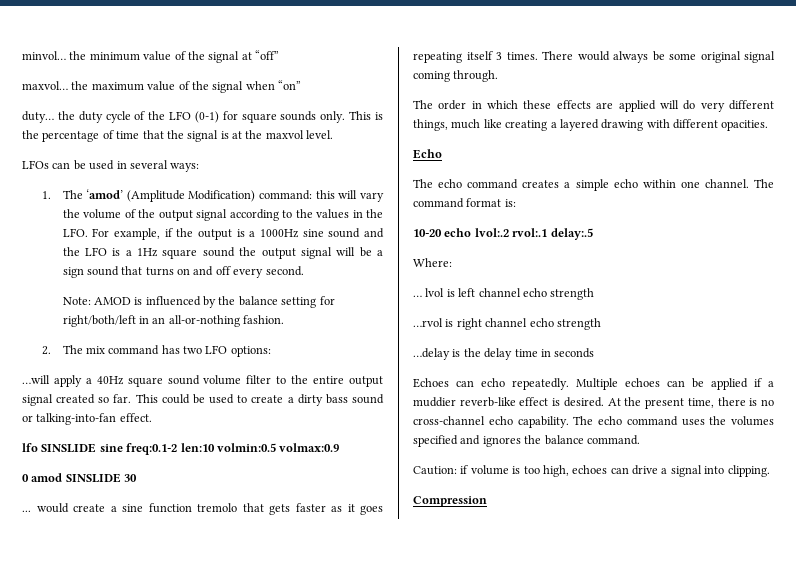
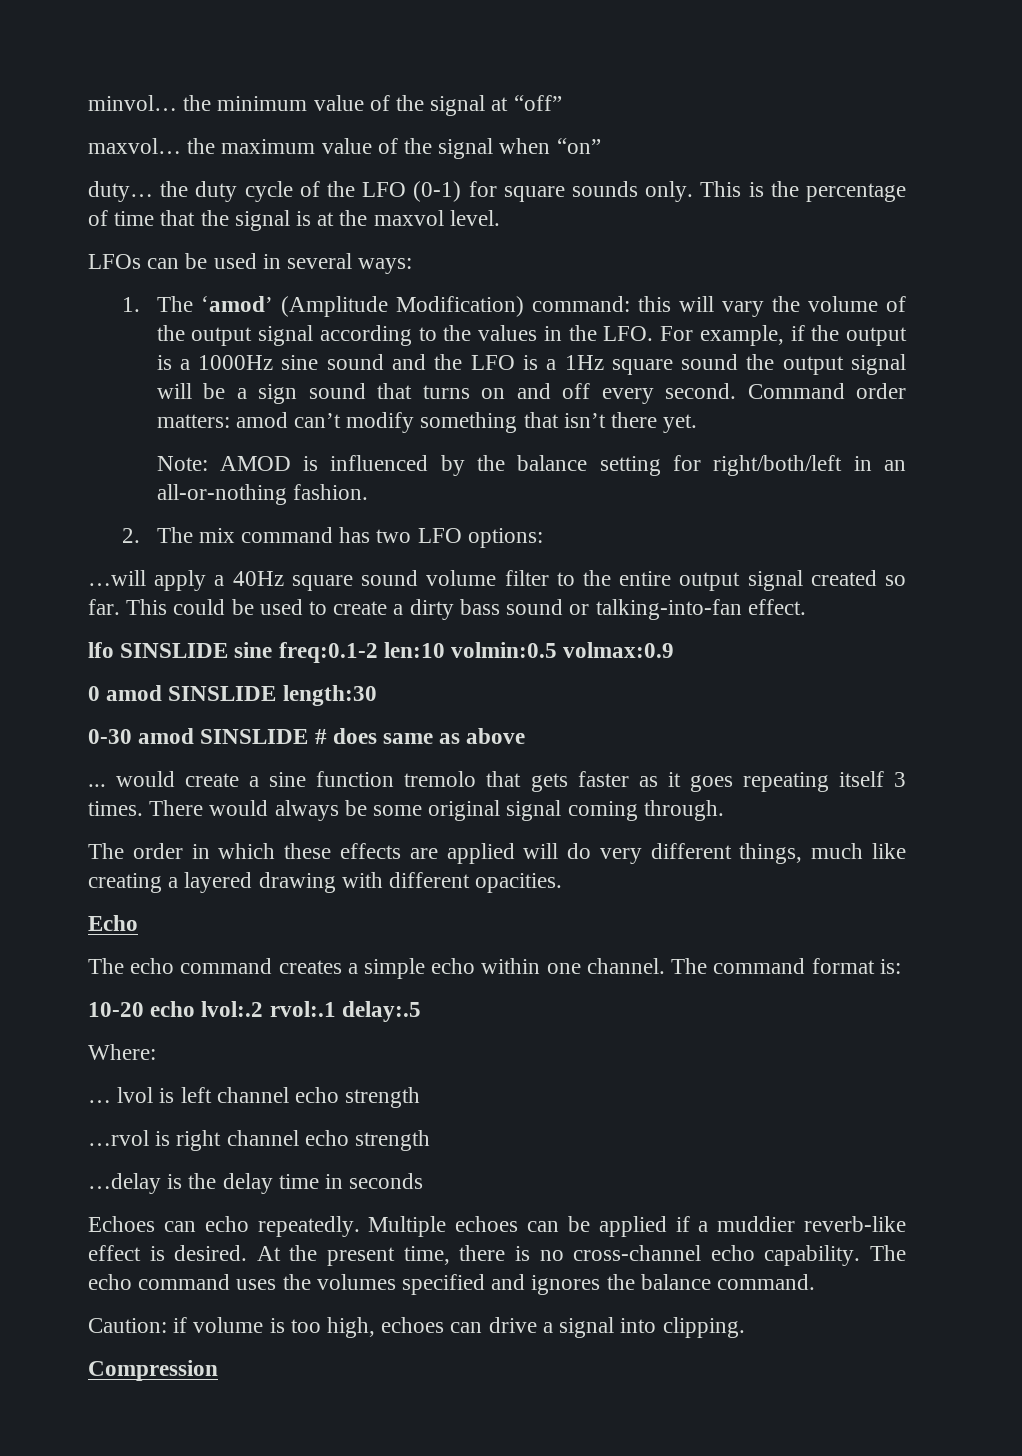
(304, 271) none -> [747,383,906,399] [156,412,698,433] Command order matters: amod can’t modify something that isn’t there yet.
[124,474,138,482] 30 -> [282,685,377,706] [88,728,526,744] length:30 // 0-30 amod SINSLIDE # does same as above

